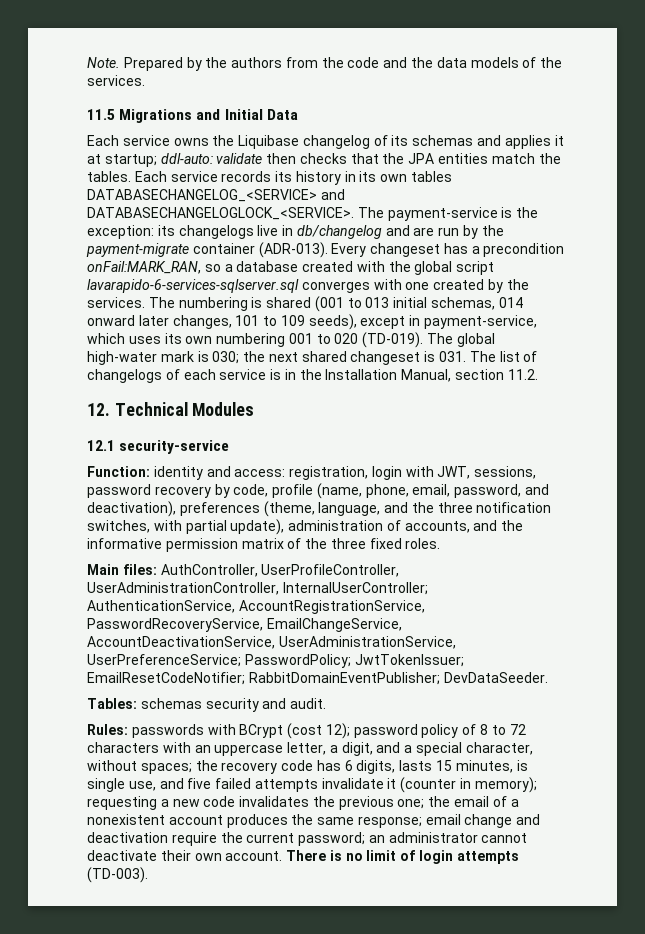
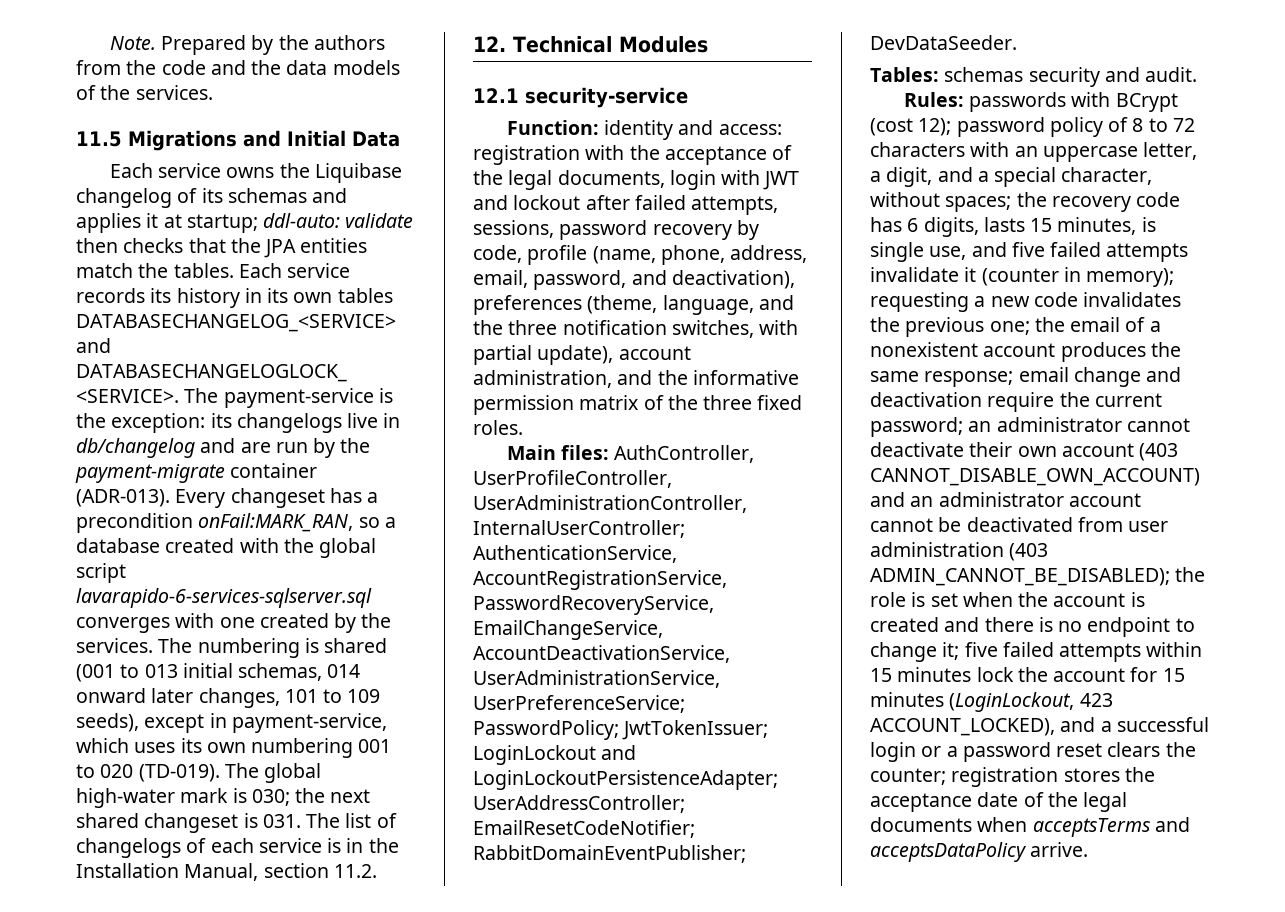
[289,466,471,480] registration, login with JWT, -> [473,145,793,165] [473,170,800,190] [473,195,779,215] registration with the acceptance of the legal documents, login with JWT and lockout after failed attempts,
(409, 491) none -> [730,245,808,263] address,
[288,520,470,533] administration of accounts, -> [618,346,691,360] [473,370,612,388] account administration,
(464, 660) none -> [473,745,637,765] [473,770,778,790] [473,795,685,813] LoginLockout and LoginLockoutPersistenceAdapter; UserAddressController;
[225,850,519,864] [87,867,148,883] account. There is no limit of login attempts (TD-003). -> [1061,443,1179,461] [870,468,1200,486] [870,492,1141,507] [870,517,1169,532] [870,542,1049,561] [870,567,1206,586] [870,592,1145,607] [870,617,1195,637] [870,642,1203,662] [870,667,1185,682] [870,692,1113,712] [870,717,1209,736] [870,742,1196,762] [870,767,1155,787] [870,792,1128,812] [870,817,1190,837] [870,842,1089,862] account (403 CANNOT_DISABLE_OWN_ACCOUNT) and an administrator account cannot be deactivated from user administration (403 ADMIN_CANNOT_BE_DISABLED); the role is set when the account is created and there is no endpoint to change it; five failed attempts within 15 minutes lock the account for 15 minutes (LoginLockout, 423 ACCOUNT_LOCKED), and a successful login or a password reset clears the counter; registration stores the acceptance date of the legal documents when acceptsTerms and acceptsDataPolicy arrive.

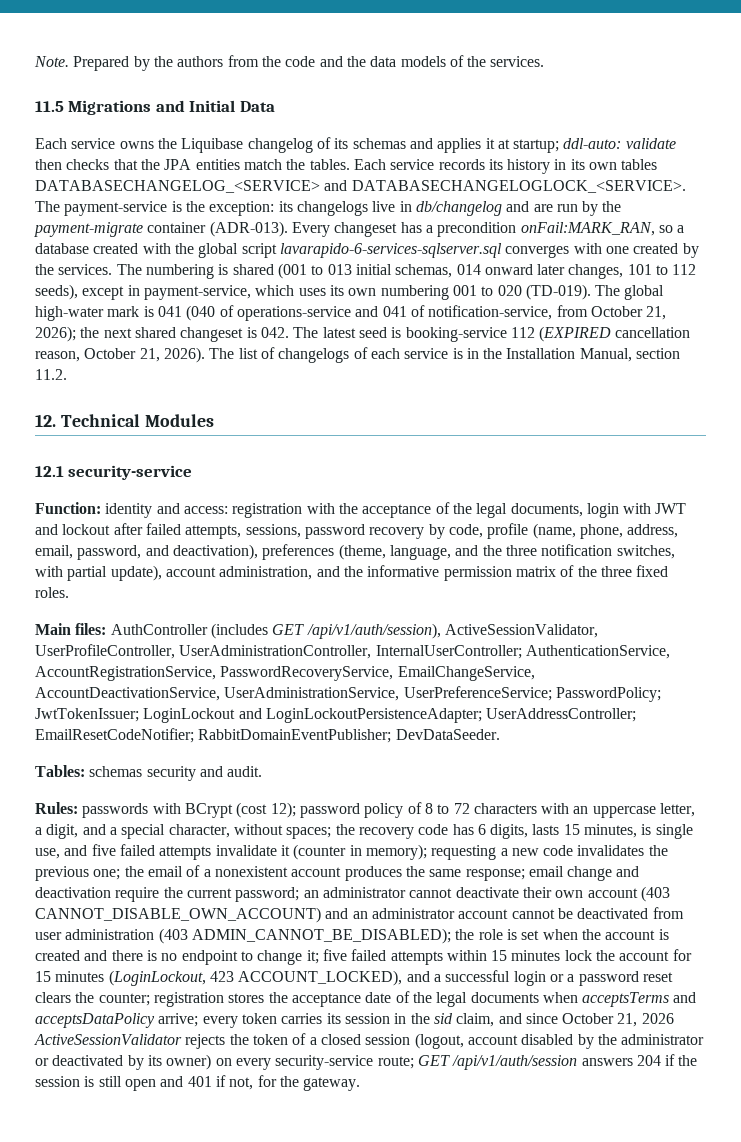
[347,689,381,703] 109 -> [672,264,697,275] 112
[251,789,290,806] 030; -> [157,305,667,321] [35,326,76,342] 041 (040 of operations-service and 041 of notification-service, from October 21, 2026);
[262,814,301,828] 031. -> [260,326,691,342] [35,347,205,363] 042. The latest seed is booking-service 112 (EXPIRED cancellation reason, October 21, 2026).
[614,445,755,463] AuthController, -> [110,623,598,639] AuthController (includes GET /api/v1/auth/session), ActiveSessionValidator,
[1030,842,1089,857] arrive. -> [158,1013,674,1028] [34,1033,705,1049] [35,1054,698,1070] [35,1075,361,1091] arrive; every token carries its session in the sid claim, and since October 21, 2026 ActiveSessionValidator rejects the token of a closed session (logout, account disabled by the administrator or deactivated by its owner) on every security-service route; GET /api/v1/auth/session answers 204 if the session is still open and 401 if not, for the gateway.

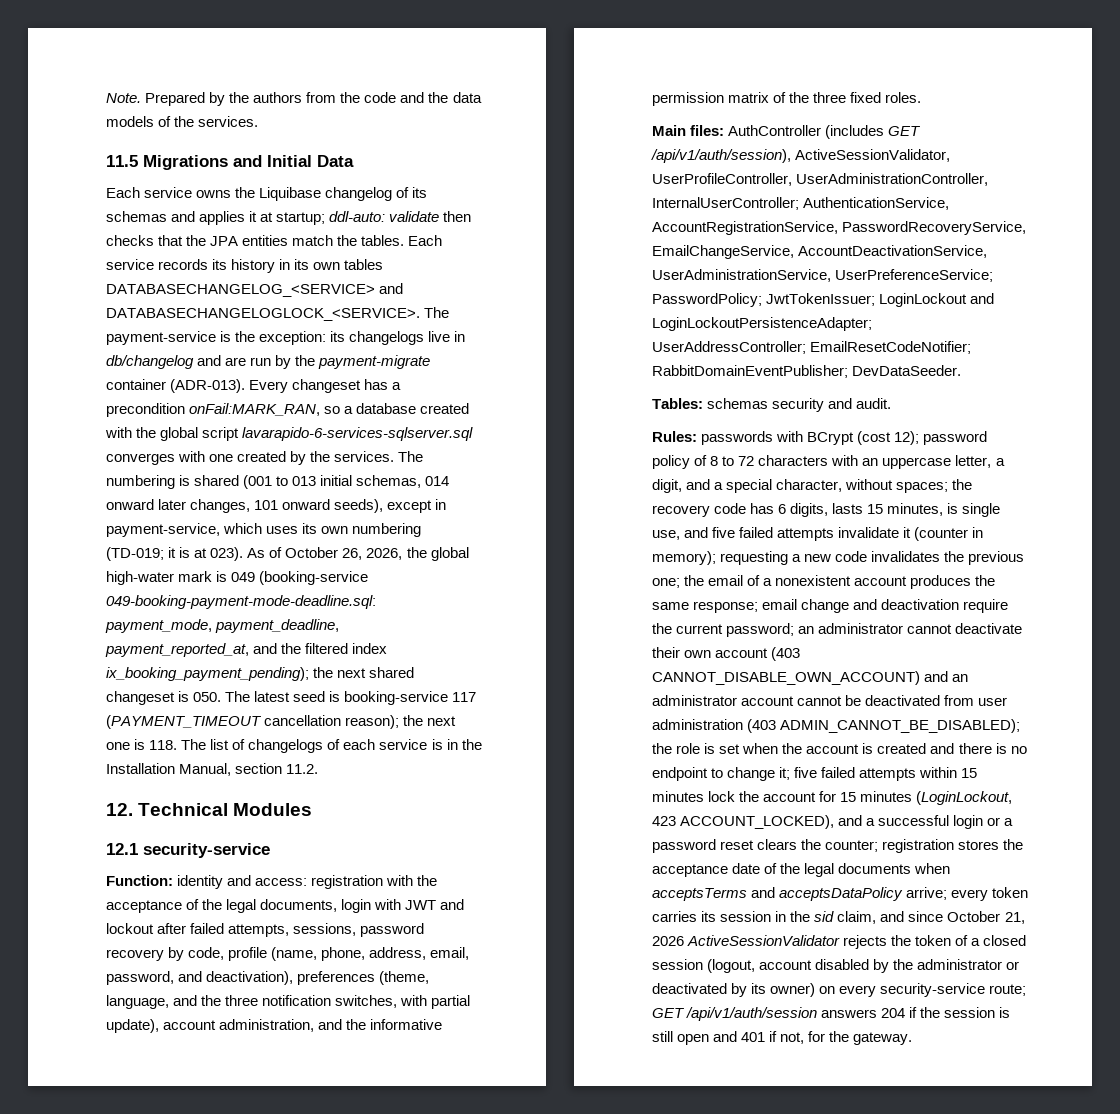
[656,264,697,275] to 112 -> [282,499,331,510] onward
[452,284,665,300] [35,305,667,321] [35,326,76,342] 001 to 020 (TD-019). The global high-water mark is 041 (040 of operations-service and 041 of notification-service, from October 21, 2026); -> [106,547,469,561] [106,571,369,585] [106,595,376,609] [105,619,340,633] [105,643,388,657] [106,667,309,681] (TD-019; it is at 023). As of October 26, 2026, the global high-water mark is 049 (booking-service 049-booking-payment-mode-deadline.sql: payment_mode, payment_deadline, payment_reported_at, and the filtered index ix_booking_payment_pending);
[260,327,289,338] 042. -> [193,692,222,702] 050.
[510,326,691,342] [35,347,205,363] 112 (EXPIRED cancellation reason, October 21, 2026). -> [452,692,477,702] [106,715,457,729] [106,739,178,750] 117 (PAYMENT_TIMEOUT cancellation reason); the next one is 118.

